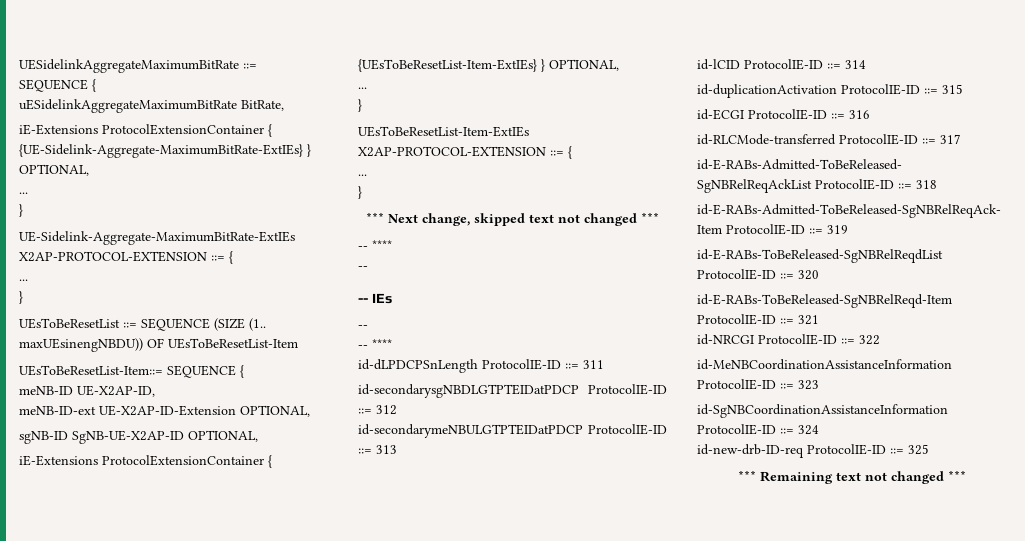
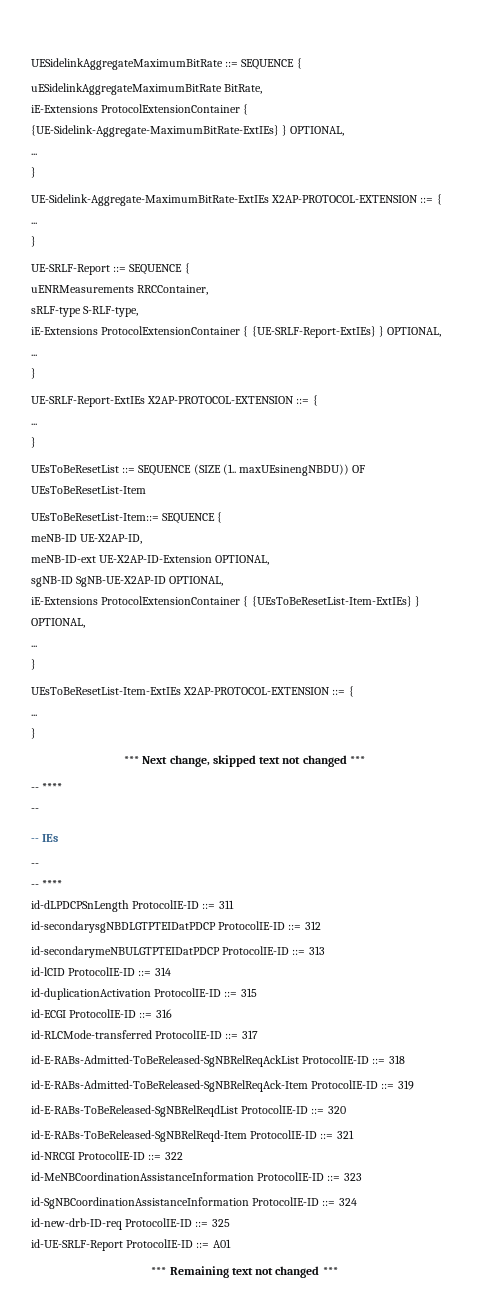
(23, 297) none -> [31,263,190,275] [31,285,209,295] [31,306,139,317] [31,326,442,338] [31,354,37,356] [31,368,36,379] [31,395,318,407] [31,423,37,425] [31,437,36,448] // UE-SRLF-Report ::= SEQUENCE { // uENRMeasurements RRCContainer, // sRLF-type S-RLF-type, // iE-Extensions ProtocolExtensionContainer { {UE-SRLF-Report-ExtIEs} } OPTIONAL, // ... // } // UE-SRLF-Report-ExtIEs X2AP-PROTOCOL-EXTENSION ::= { // ... // }
(929, 449) none -> [31,1239,231,1251] // id-UE-SRLF-Report ProtocolIE-ID ::= A01

